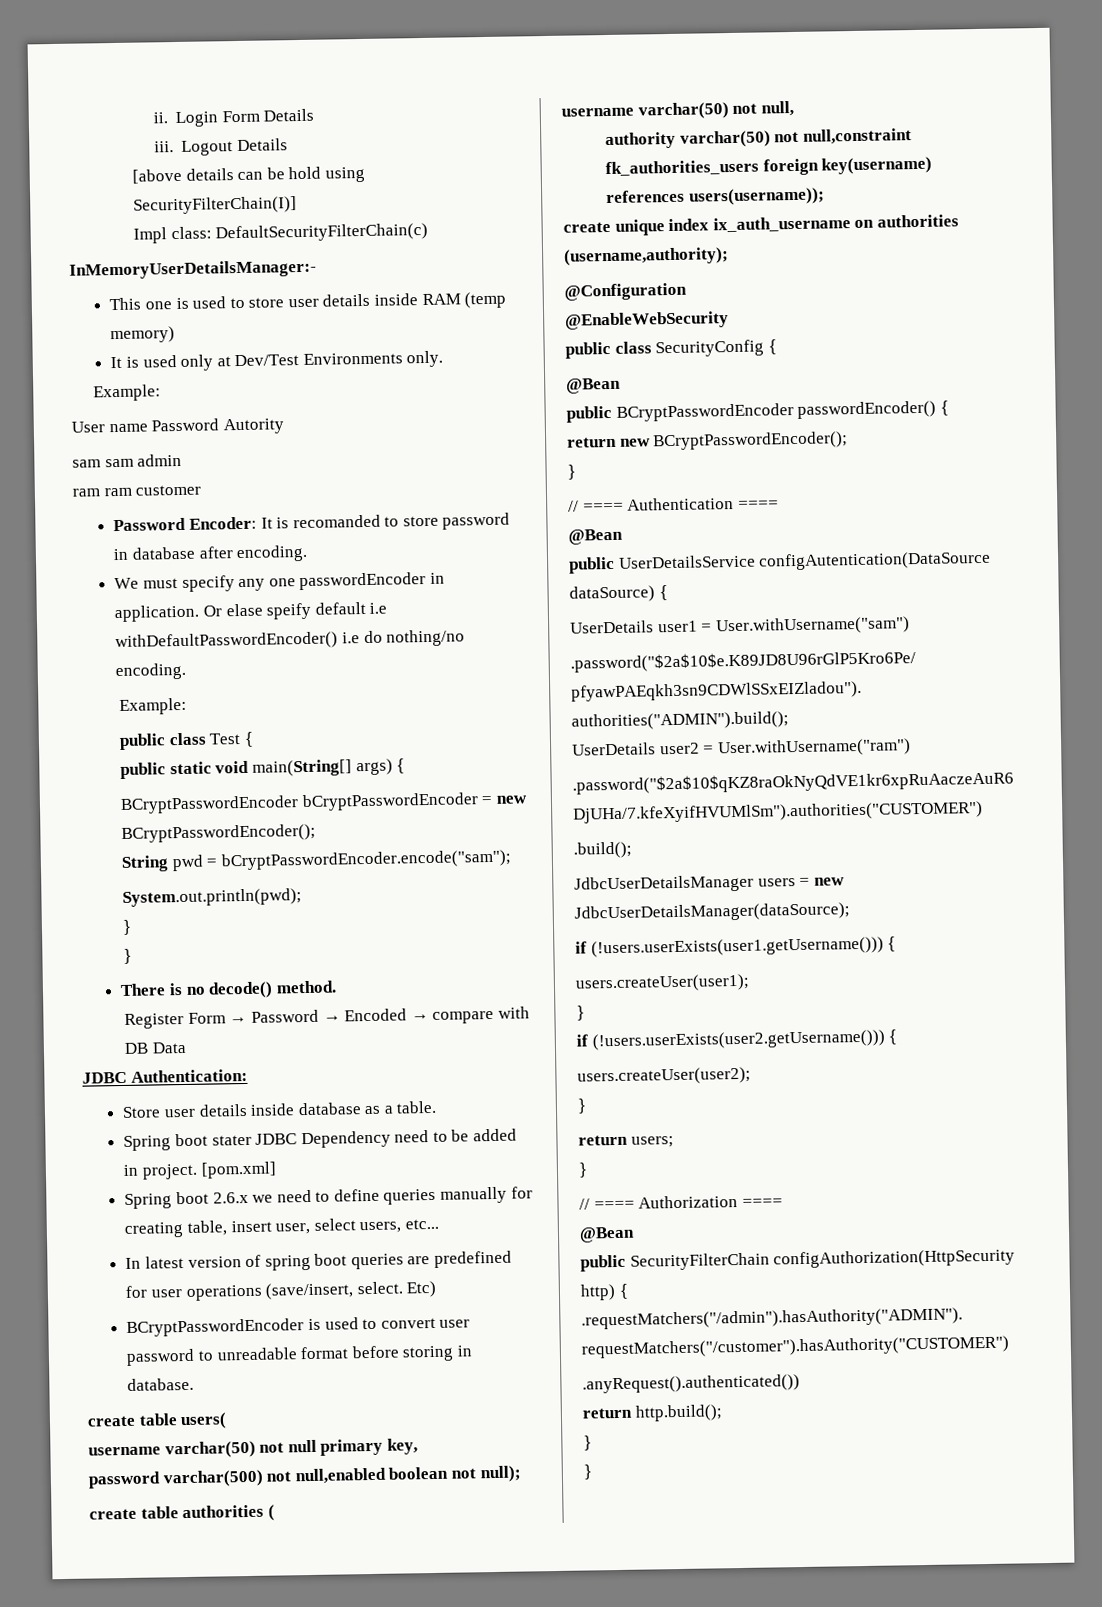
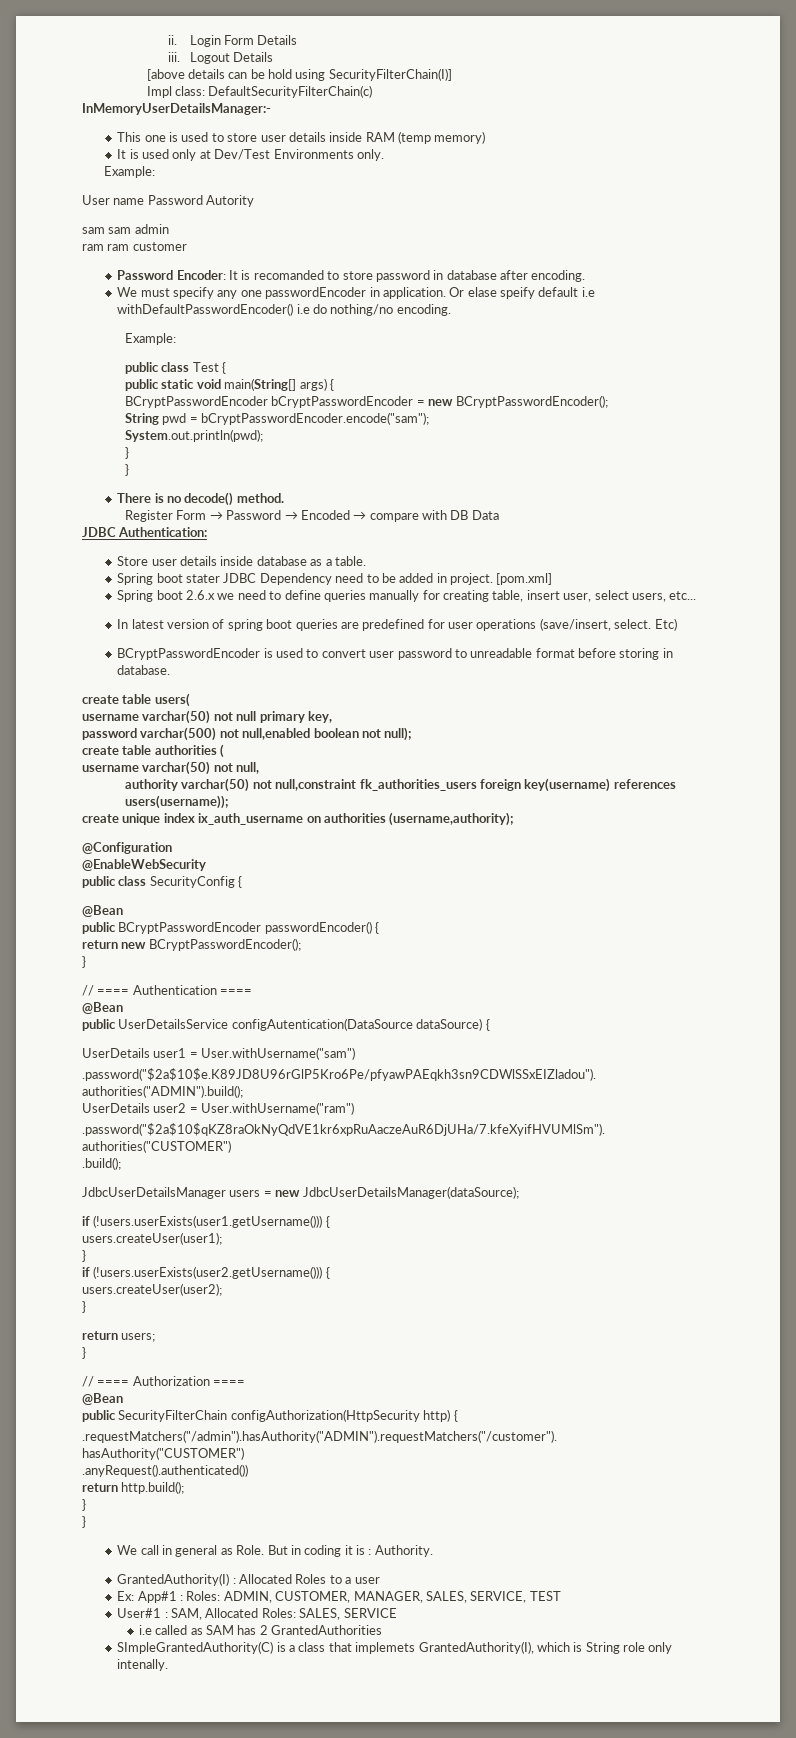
(592, 1472) none -> [117,1545,433,1557] [117,1573,380,1586] [117,1591,561,1603] [117,1608,397,1620] [138,1625,383,1635] [117,1641,673,1654] [117,1659,169,1671] // We call in general as Role. But in coding it is : Authority. // GrantedAuthority(I) : Allocated Roles to a user // Ex: App#1 : Roles: ADMIN, CUSTOMER, MANAGER, SALES, SERVICE, TEST // User#1 : SAM, Allocated Roles: SALES, SERVICE // i.e called as SAM has 2 GrantedAuthorities // SImpleGrantedAuthority(C) is a class that implemets GrantedAuthority(I), which is String role only intenally.

